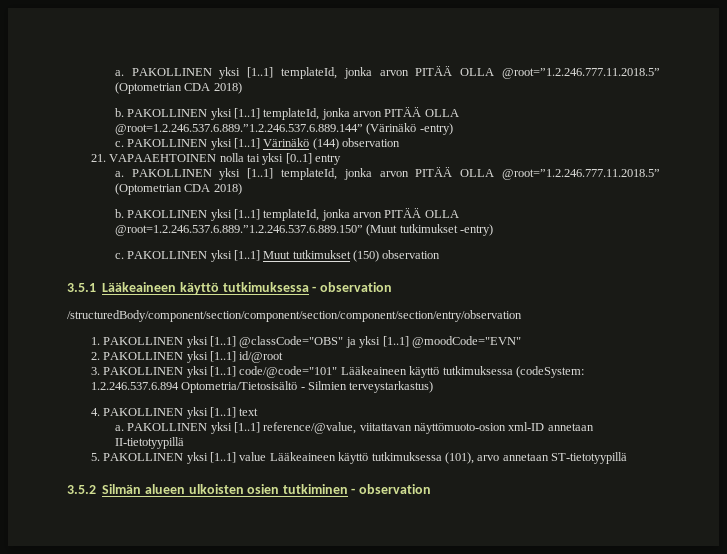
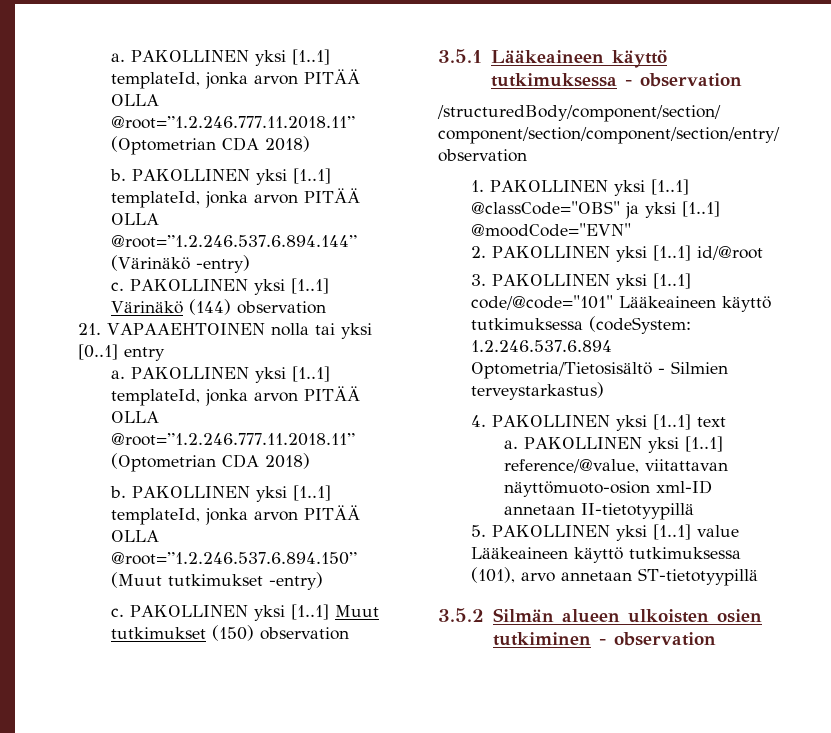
[114,66,660,79] a. PAKOLLINEN yksi [1..1] templateId, jonka arvon PITÄÄ OLLA @root=”1.2.246.777.11.2018.5” -> [110,49,330,66] [110,69,360,89] [110,94,159,106] [110,116,355,129] a. PAKOLLINEN yksi [1..1] templateId, jonka arvon PITÄÄ OLLA @root=”1.2.246.777.11.2018.11”
[114,124,363,135] @root=1.2.246.537.6.889.”1.2.246.537.6.889.144” -> [110,235,357,248] @root=”1.2.246.537.6.894.144”
[501,169,660,180] @root=”1.2.246.777.11.2018.5” -> [110,433,355,446] @root=”1.2.246.777.11.2018.11”
[114,225,363,236] @root=1.2.246.537.6.889.”1.2.246.537.6.889.150” -> [110,552,357,565] @root=”1.2.246.537.6.894.150”

